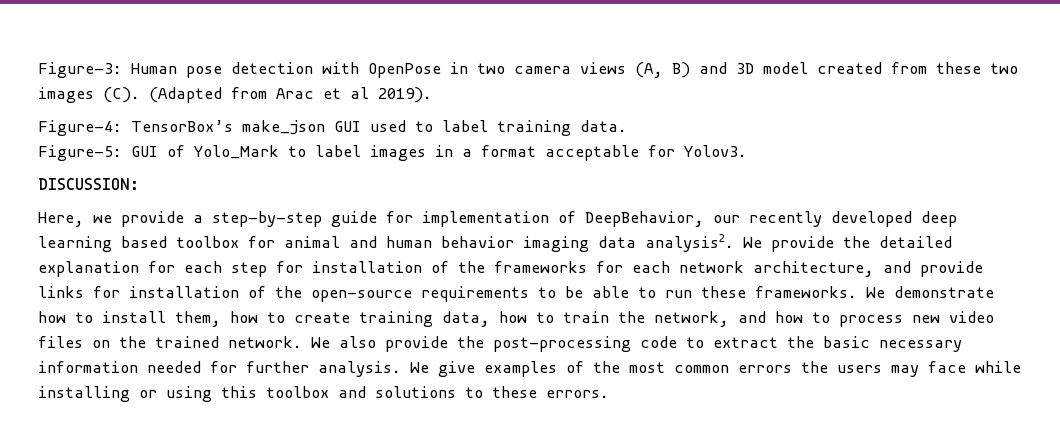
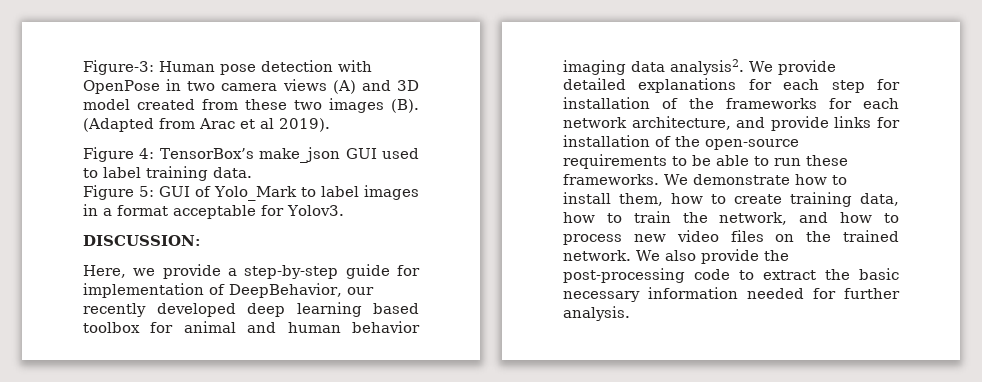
[635,62,690,78] (A, B) -> [332,80,356,94] (A)
[103,87,140,103] (C). -> [391,99,419,113] (B).
[38,120,122,136] Figure-4: -> [83,147,155,162] Figure 4:
[38,145,122,161] Figure-5: -> [83,185,155,200] Figure 5:
[843,236,952,248] [38,261,139,277] the detailed explanation -> [563,78,737,93] detailed explanations
[410,361,1021,377] [38,386,609,402] We give examples of the most common errors the users may face while installing or using this toolbox and solutions to these errors. -> (630, 313) none

